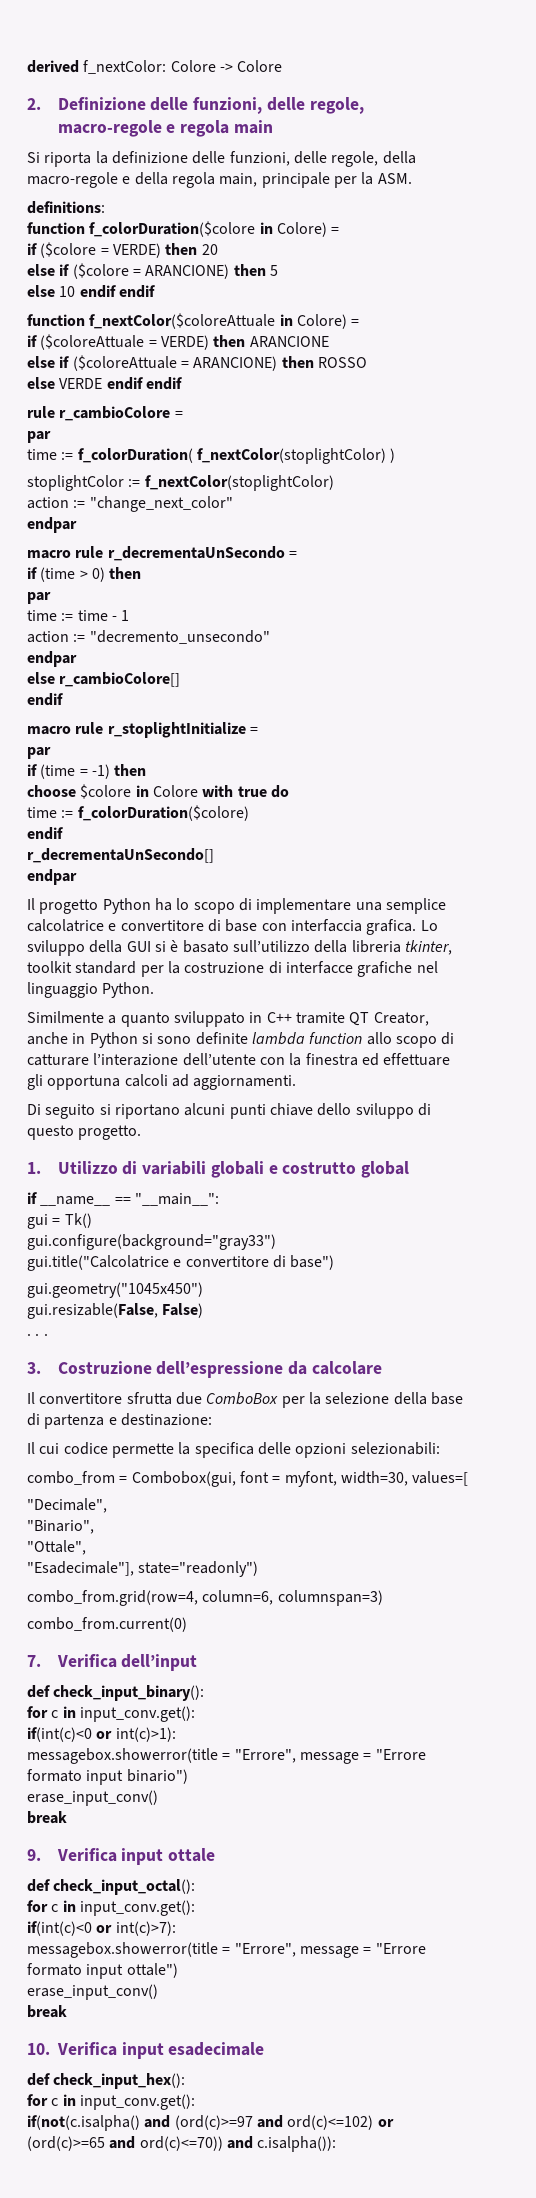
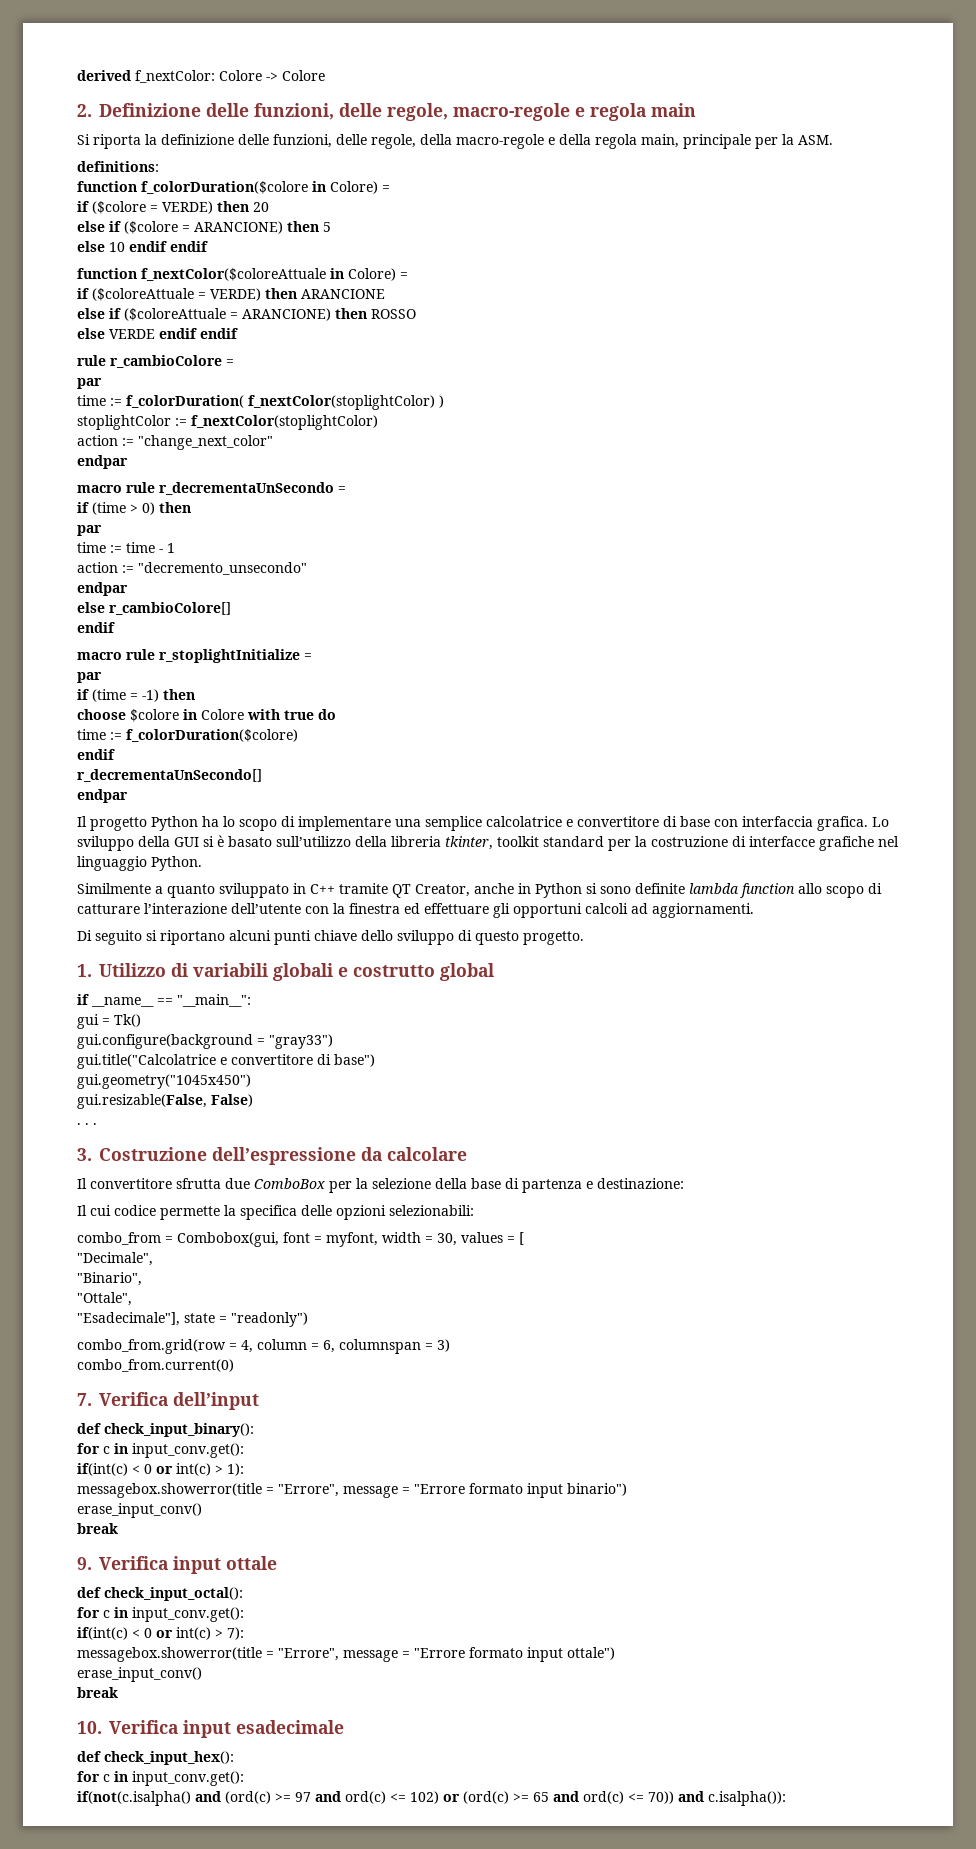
[47,1075,121,1090] opportuna -> [513,903,582,918] opportuni
[27,1234,276,1250] gui.configure(background="gray33") -> [77,1034,333,1049] gui.configure(background = "gray33")
[340,1471,469,1486] [27,1498,107,1513] [27,1520,94,1534] [27,1540,86,1555] [27,1561,259,1577] [27,1590,383,1606] width=30, values=[ // "Decimale", // "Binario", // "Ottale", // "Esadecimale"], state="readonly") // combo_from.grid(row=4, column=6, columnspan=3) -> [382,1232,524,1246] [77,1252,153,1266] [77,1272,142,1286] [77,1292,132,1306] [77,1312,308,1327] [77,1339,450,1354] width = 30, values = [ // "Decimale", // "Binario", // "Ottale", // "Esadecimale"], state = "readonly") // combo_from.grid(row = 4, column = 6, columnspan = 3)
[27,1727,176,1742] if(int(c)<0 or int(c)>1): -> [77,1463,244,1476] if(int(c) < 0 or int(c) > 1):
[27,1921,176,1936] if(int(c)<0 or int(c)>7): -> [77,1627,244,1640] if(int(c) < 0 or int(c) > 7):
[174,2115,394,2130] [27,2136,223,2151] (ord(c)>=97 and ord(c)<=102) or (ord(c)>=65 and ord(c)<=70)) -> [225,1791,674,1804] (ord(c) >= 97 and ord(c) <= 102) or (ord(c) >= 65 and ord(c) <= 70))

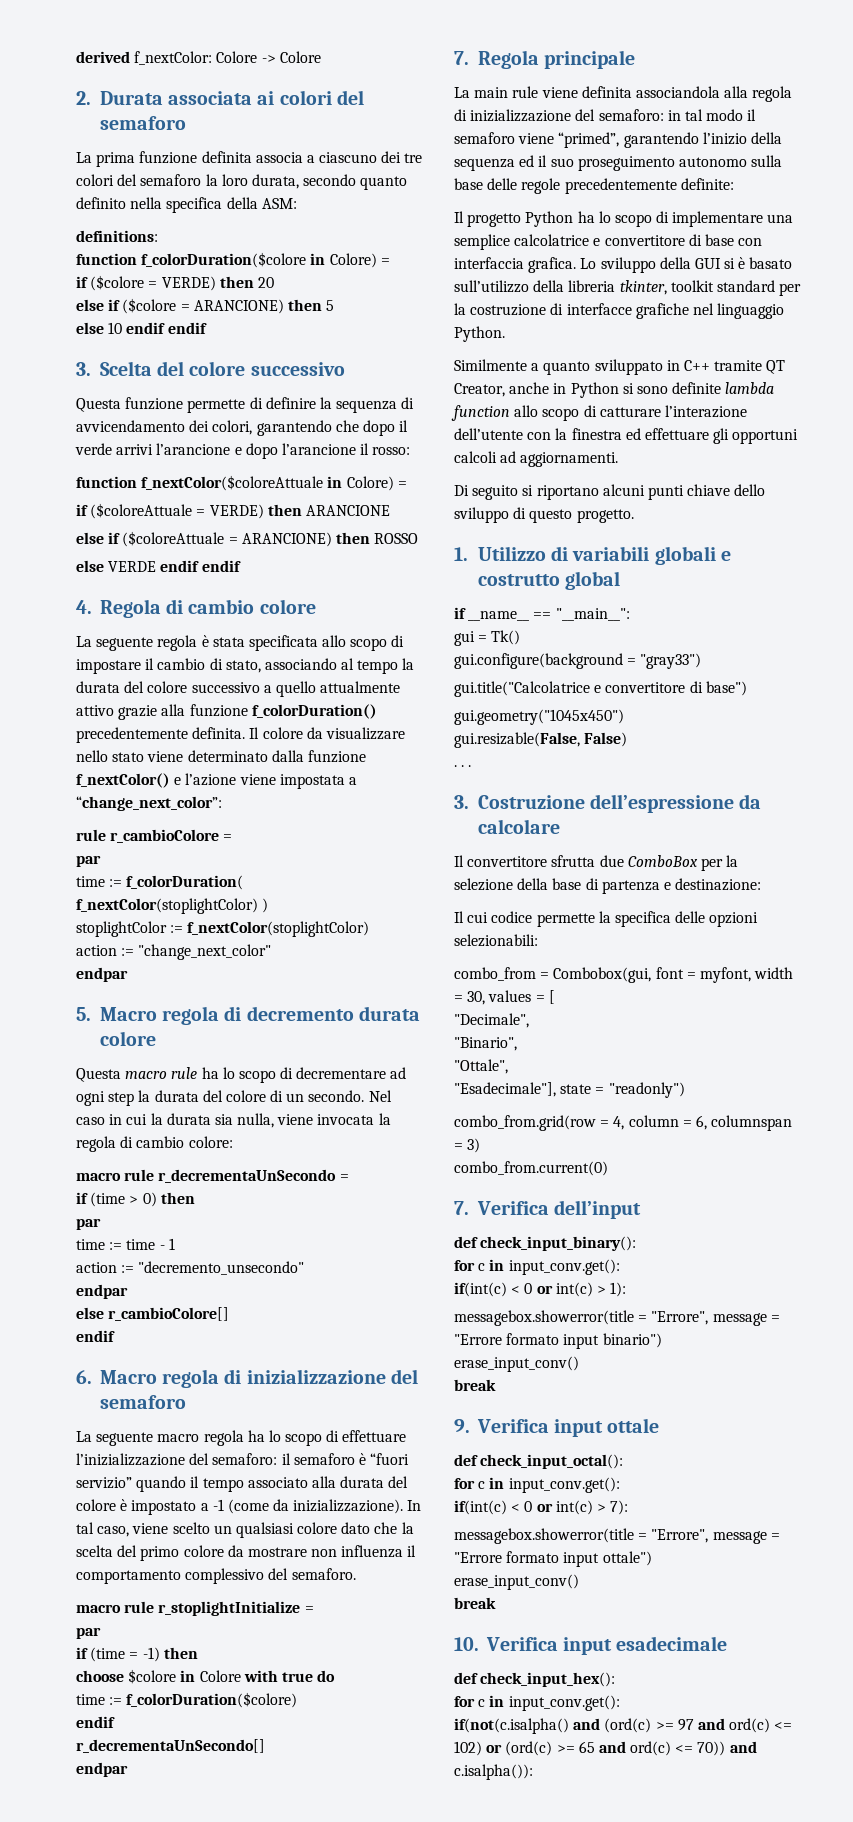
[99,103,696,121] [77,134,833,149] Definizione delle funzioni, delle regole, macro-regole e regola main // Si riporta la definizione delle funzioni, delle regole, della macro-regole e della regola main, principale per la ASM. -> [99,90,364,105] [99,116,186,130] [76,151,423,167] [76,174,408,190] [76,197,297,213] Durata associata ai colori del semaforo // La prima funzione definita associa a ciascuno dei tre colori del semaforo la loro durata, secondo quanto definito nella specifica della ASM:
(208, 246) none -> [76,361,345,376] [76,397,415,413] [76,420,409,436] [75,443,411,459] // 3. Scelta del colore successivo // Questa funzione permette di definire la sequenza di avvicendamento dei colori, garantendo che dopo il verde arrivi l’arancione e dopo l’arancione il rosso:
(238, 333) none -> [76,599,316,618] [76,635,405,651] [76,658,415,674] [76,681,401,697] [76,704,377,720] [76,727,405,743] [76,750,366,763] [76,773,357,789] [76,796,222,811] // 4. Regola di cambio colore // La seguente regola è stata specificata allo scopo di impostare il cambio di stato, associando al tempo la durata del colore successivo a quello attualmente attivo grazie alla funzione f_colorDuration() precedentemente definita. Il colore da visualizzare nello stato viene determinato dalla funzione f_nextColor() e l’azione viene impostata a “change_next_color”:
(128, 462) none -> [76,1006,420,1025] [99,1031,156,1046] [76,1067,407,1083] [76,1090,392,1106] [76,1113,391,1128] [76,1136,233,1152] // 5. Macro regola di decremento durata colore // Questa macro rule ha lo scopo di decrementare ad ogni step la durata del colore di un secondo. Nel caso in cui la durata sia nulla, viene invocata la regola di cambio colore:
(115, 627) none -> [76,1369,418,1388] [99,1395,186,1409] [76,1430,407,1446] [76,1453,410,1466] [76,1476,409,1492] [76,1499,422,1515] [76,1522,414,1538] [76,1545,417,1561] [76,1568,356,1584] // 6. Macro regola di inizializzazione del semaforo // La seguente macro regola ha lo scopo di effettuare l’inizializzazione del semaforo: il semaforo è “fuori servizio” quando il tempo associato alla durata del colore è impostato a -1 (come da inizializzazione). In tal caso, viene scelto un qualsiasi colore dato che la scelta del primo colore da mostrare non influenza il comportamento complessivo del semaforo.
(128, 796) none -> [454,50,635,69] [454,86,793,102] [454,109,757,122] [454,132,782,148] [454,155,783,171] [454,178,734,194] // 7. Regola principale // La main rule viene definita associandola alla regola di inizializzazione del semaforo: in tal modo il semaforo viene “primed”, garantendo l’inizio della sequenza ed il suo proseguimento autonomo sulla base delle regole precedentemente definite:

